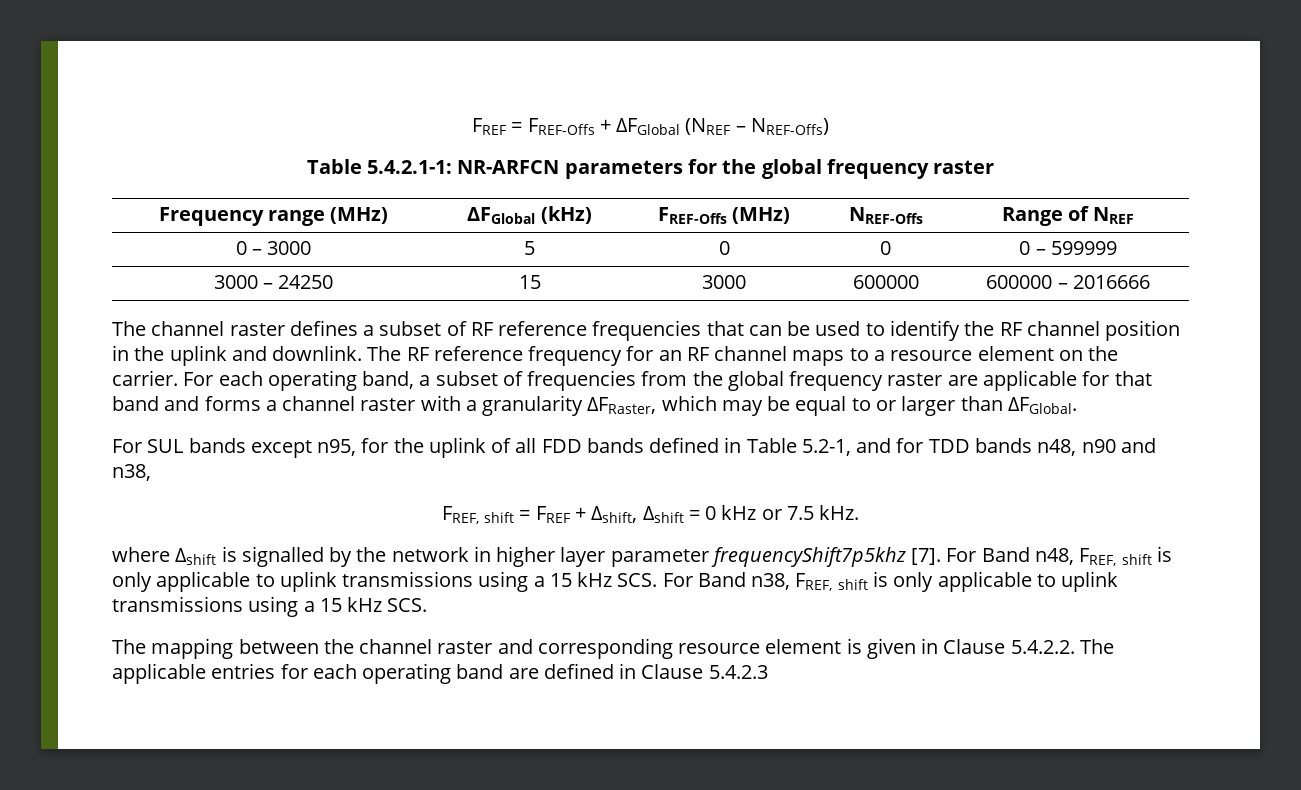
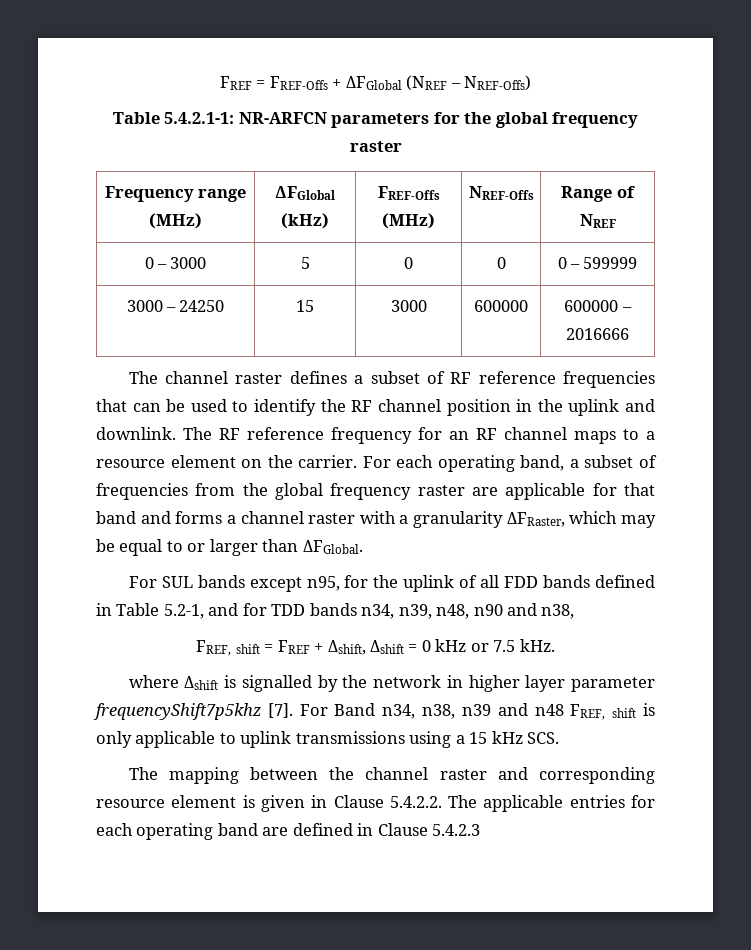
(1033, 445) none -> [361,604,432,619] n34, n39,
[1034,546,1172,566] [112,571,791,592] n48, FREF, shift is only applicable to uplink transmissions using a 15 kHz SCS. For Band n38, -> [382,703,564,719] n34, n38, n39 and n48

